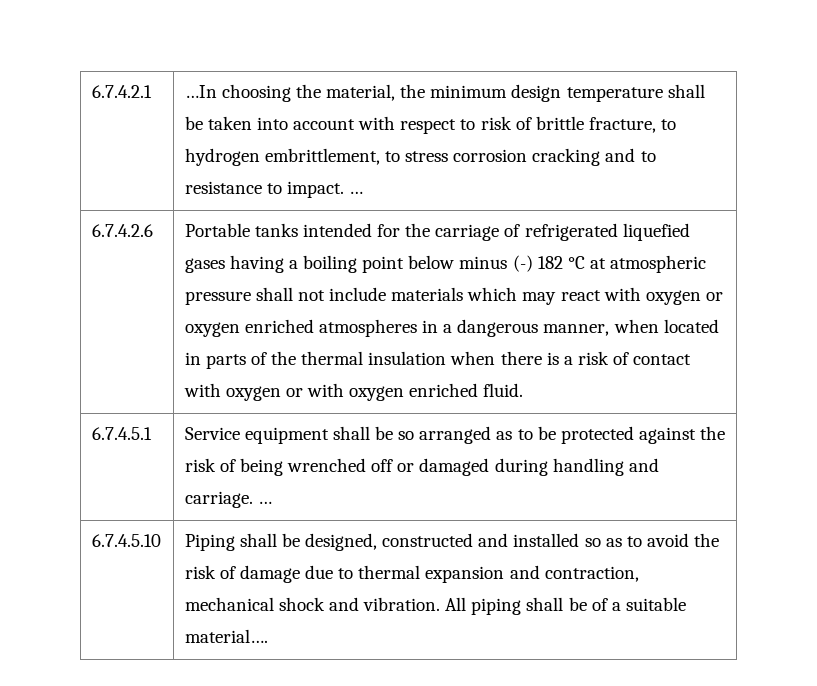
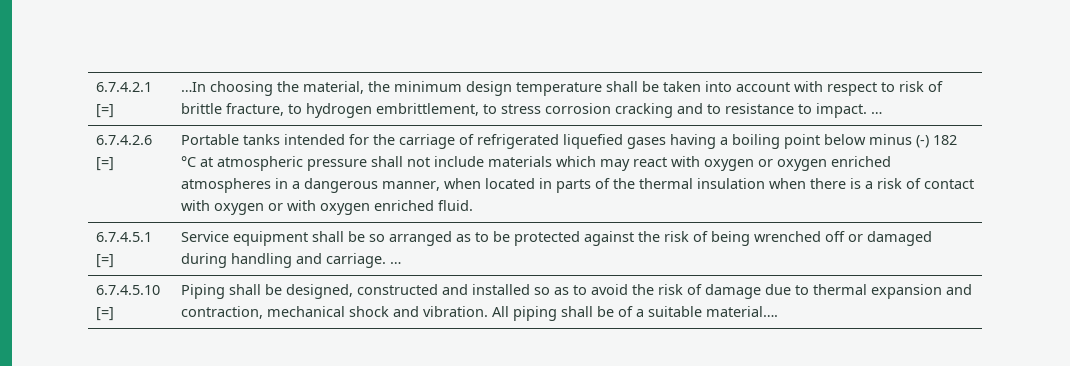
(152, 91) none -> [95,104,114,118] [=]
(153, 230) none -> [95,157,114,171] [=]
(152, 433) none -> [95,254,114,268] [=]
(161, 540) none -> [95,307,114,321] [=]

